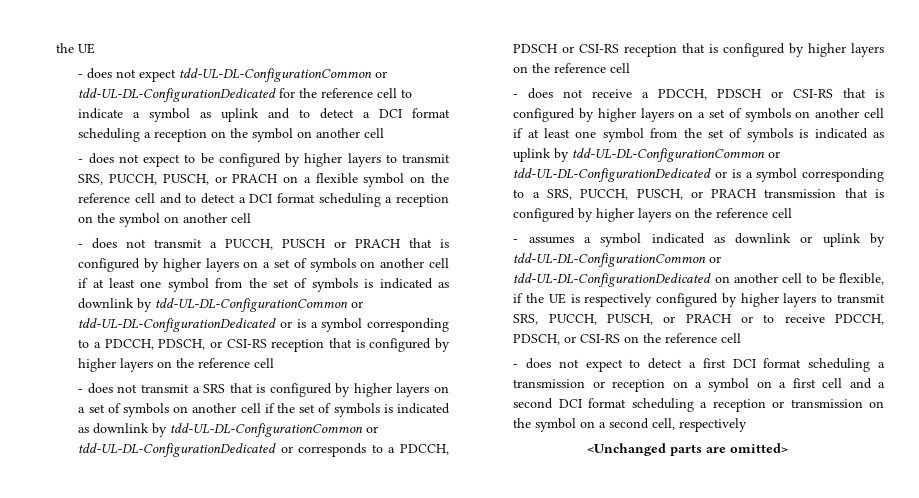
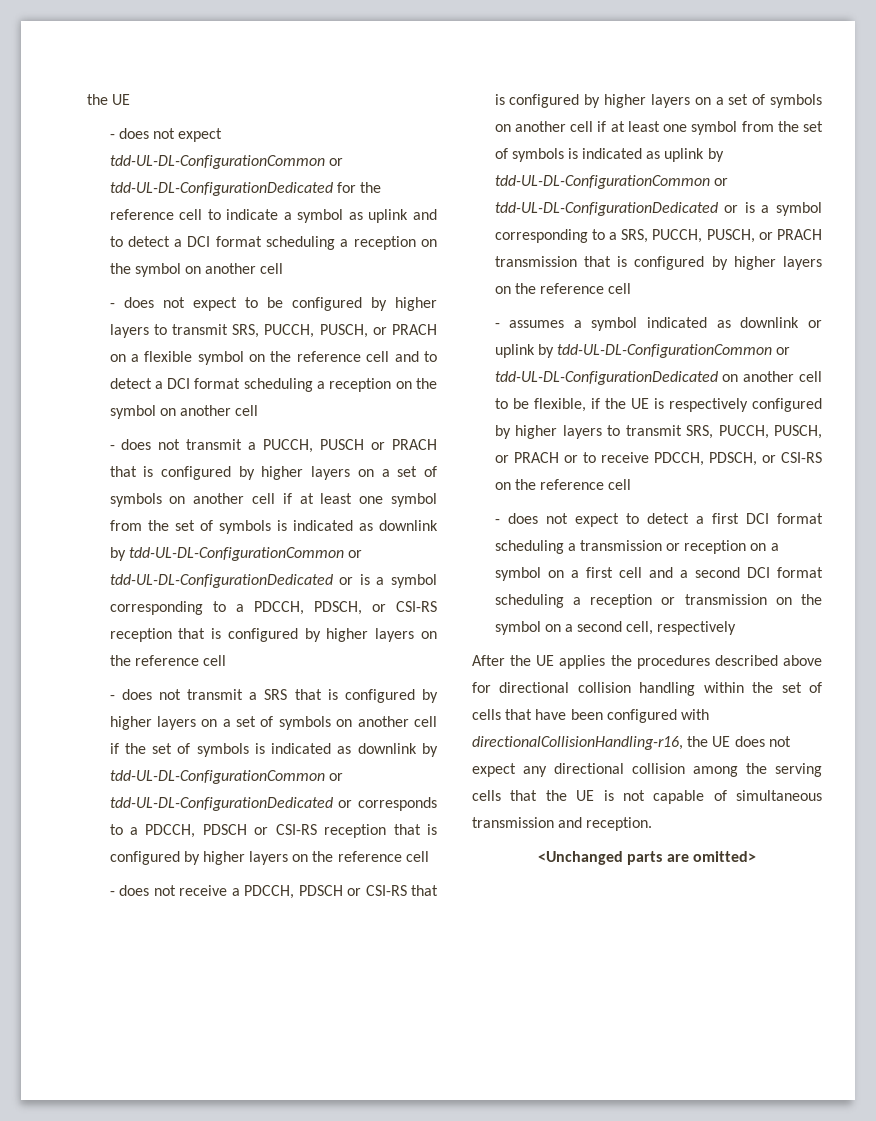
(748, 425) none -> [472,655,822,669] [472,682,822,696] [472,709,709,723] [472,736,791,750] [472,763,822,777] [472,790,822,804] [472,817,653,831] // After the UE applies the procedures described above for directional collision handling within the set of cells that have been configured with directionalCollisionHandling-r16, the UE does not expect any directional collision among the serving cells that the UE is not capable of simultaneous transmission and reception.

